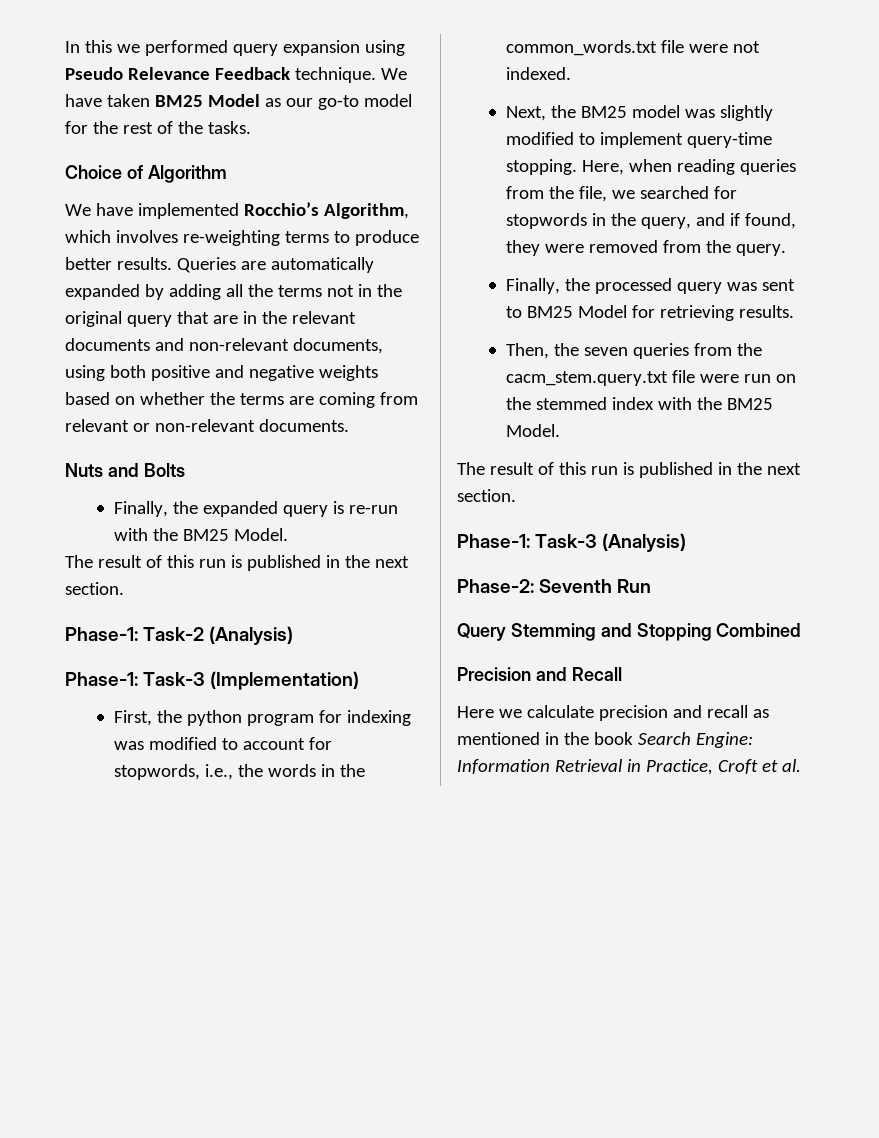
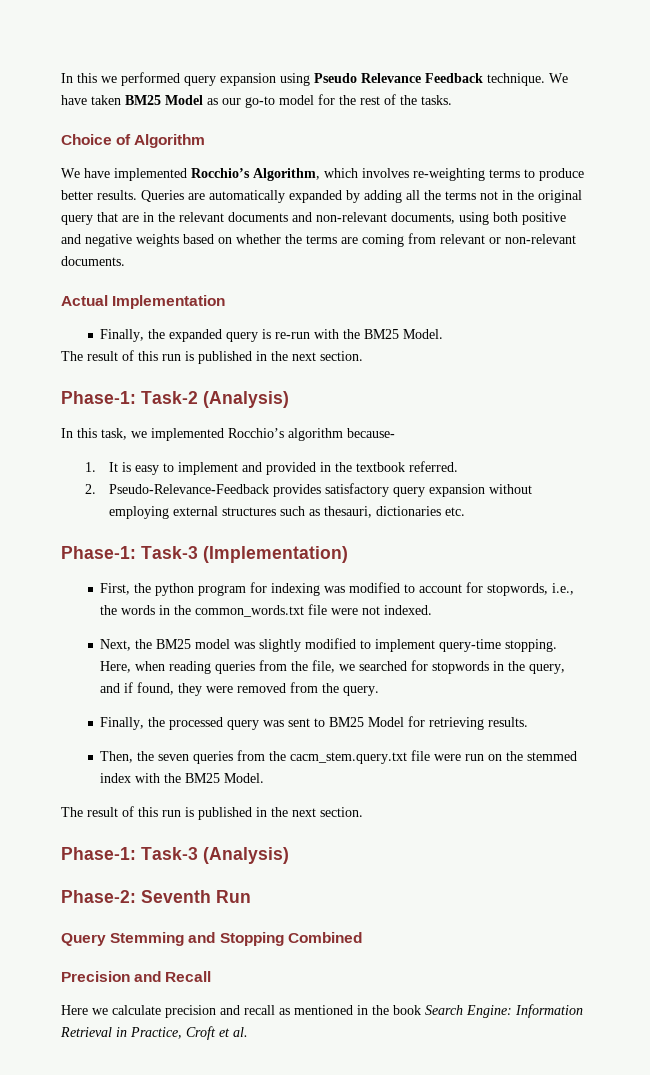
[65,463,185,477] Nuts and Bolts -> [61,295,226,309] Actual Implementation
(294, 635) none -> [61,428,395,441] [84,461,458,475] [84,483,532,497] [108,506,465,519] // In this task, we implemented Rocchio’s algorithm because- // 1. It is easy to implement and provided in the textbook referred. // 2. Pseudo-Relevance-Feedback provides satisfactory query expansion without employing external structures such as thesauri, dictionaries etc.

